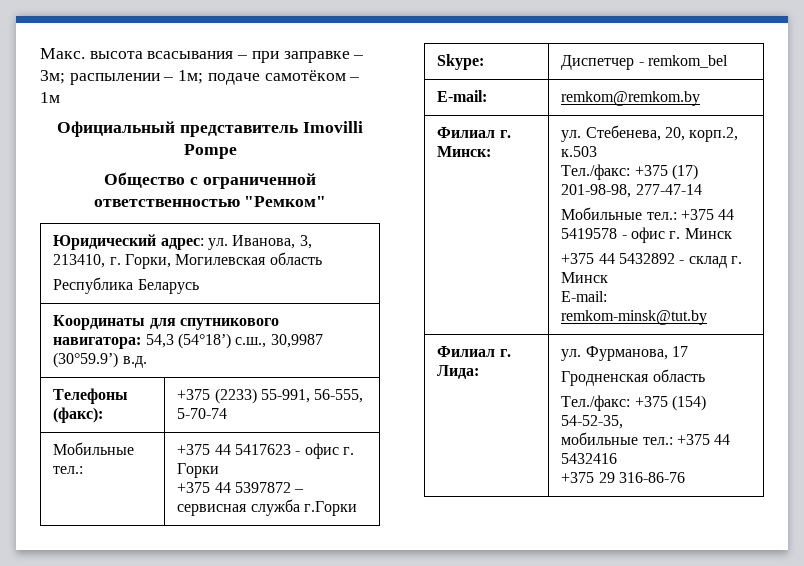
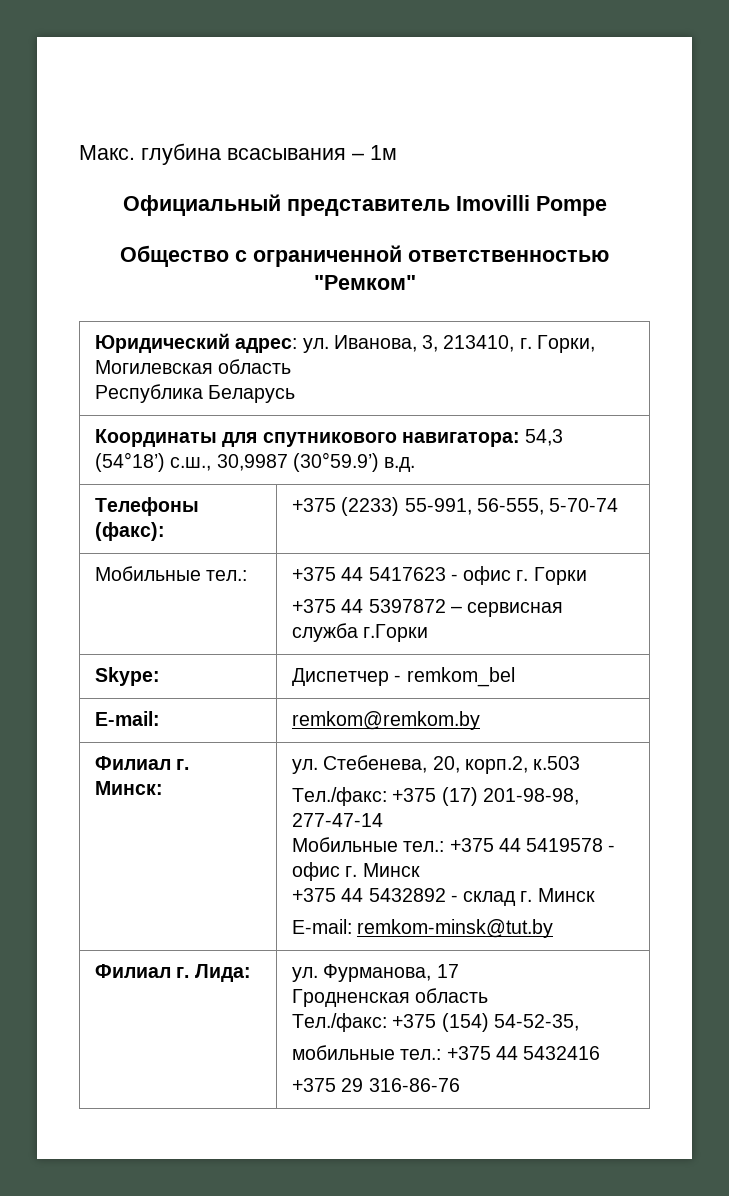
[89,51,143,59] высота -> [141,143,221,165] глубина
[251,51,364,63] [40,70,360,85] при заправке – 3м; распылении – 1м; подаче самотёком – -> (364, 156) none

